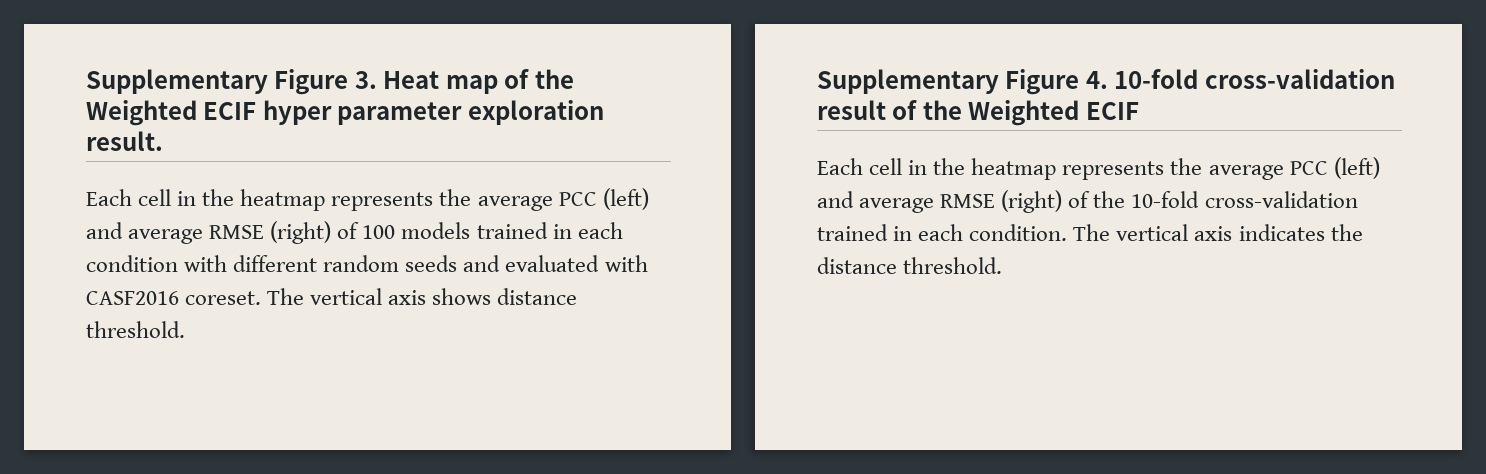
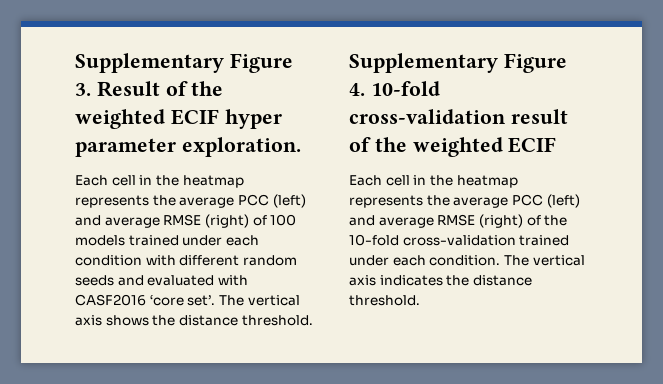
[383,69,574,94] [86,100,197,126] Heat map of the Weighted -> [96,81,224,97] [75,109,165,129] Result of the weighted
[467,100,604,125] [86,131,163,151] exploration result. -> [181,137,301,157] exploration.
[552,224,572,239] in -> [182,235,223,246] under
[185,291,262,305] coreset. -> [149,295,216,306] ‘core set’.
(492, 296) none -> [152,315,176,326] the
[968,100,1080,126] Weighted -> [412,137,503,157] weighted
[893,226,913,241] in -> [349,255,389,266] under

